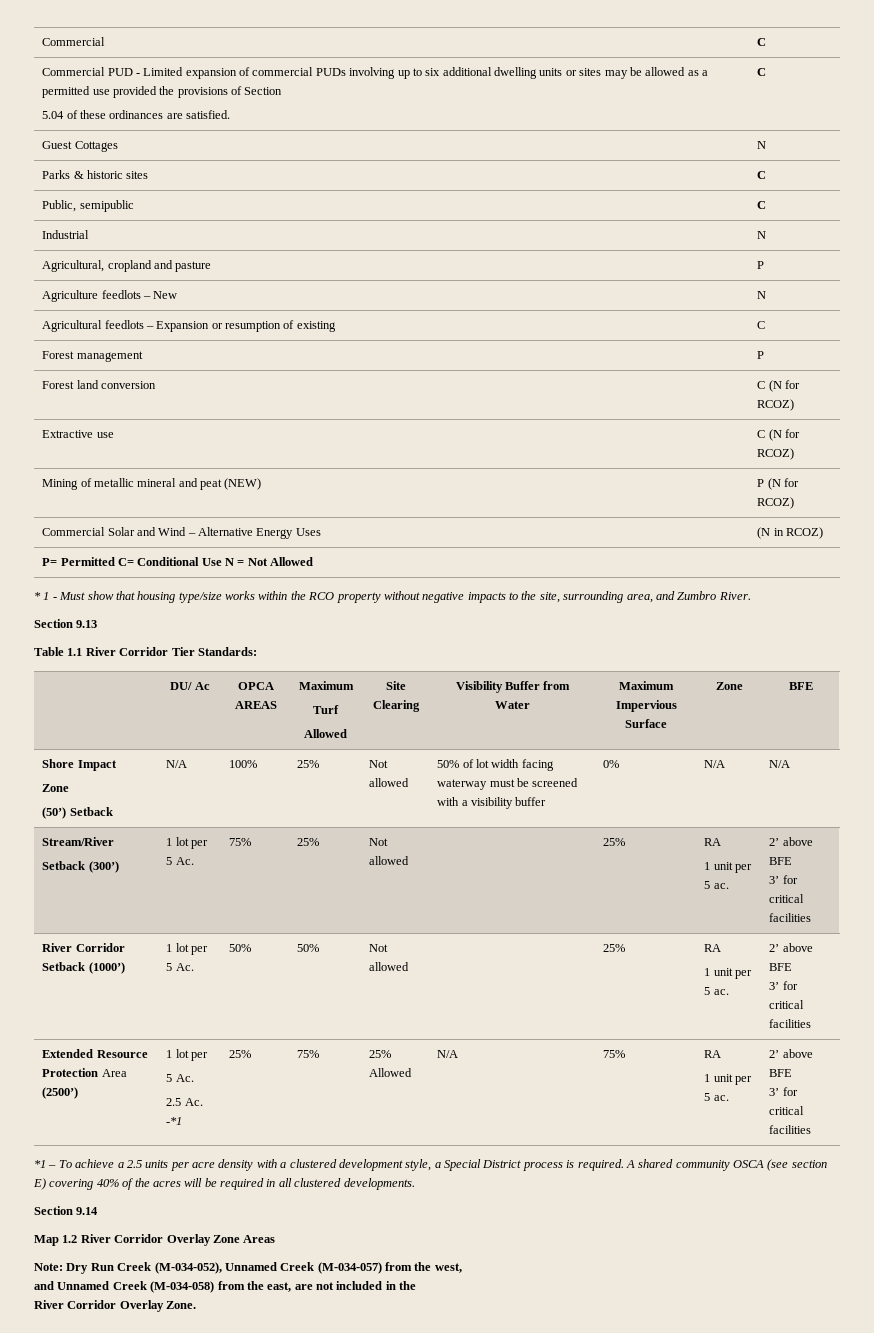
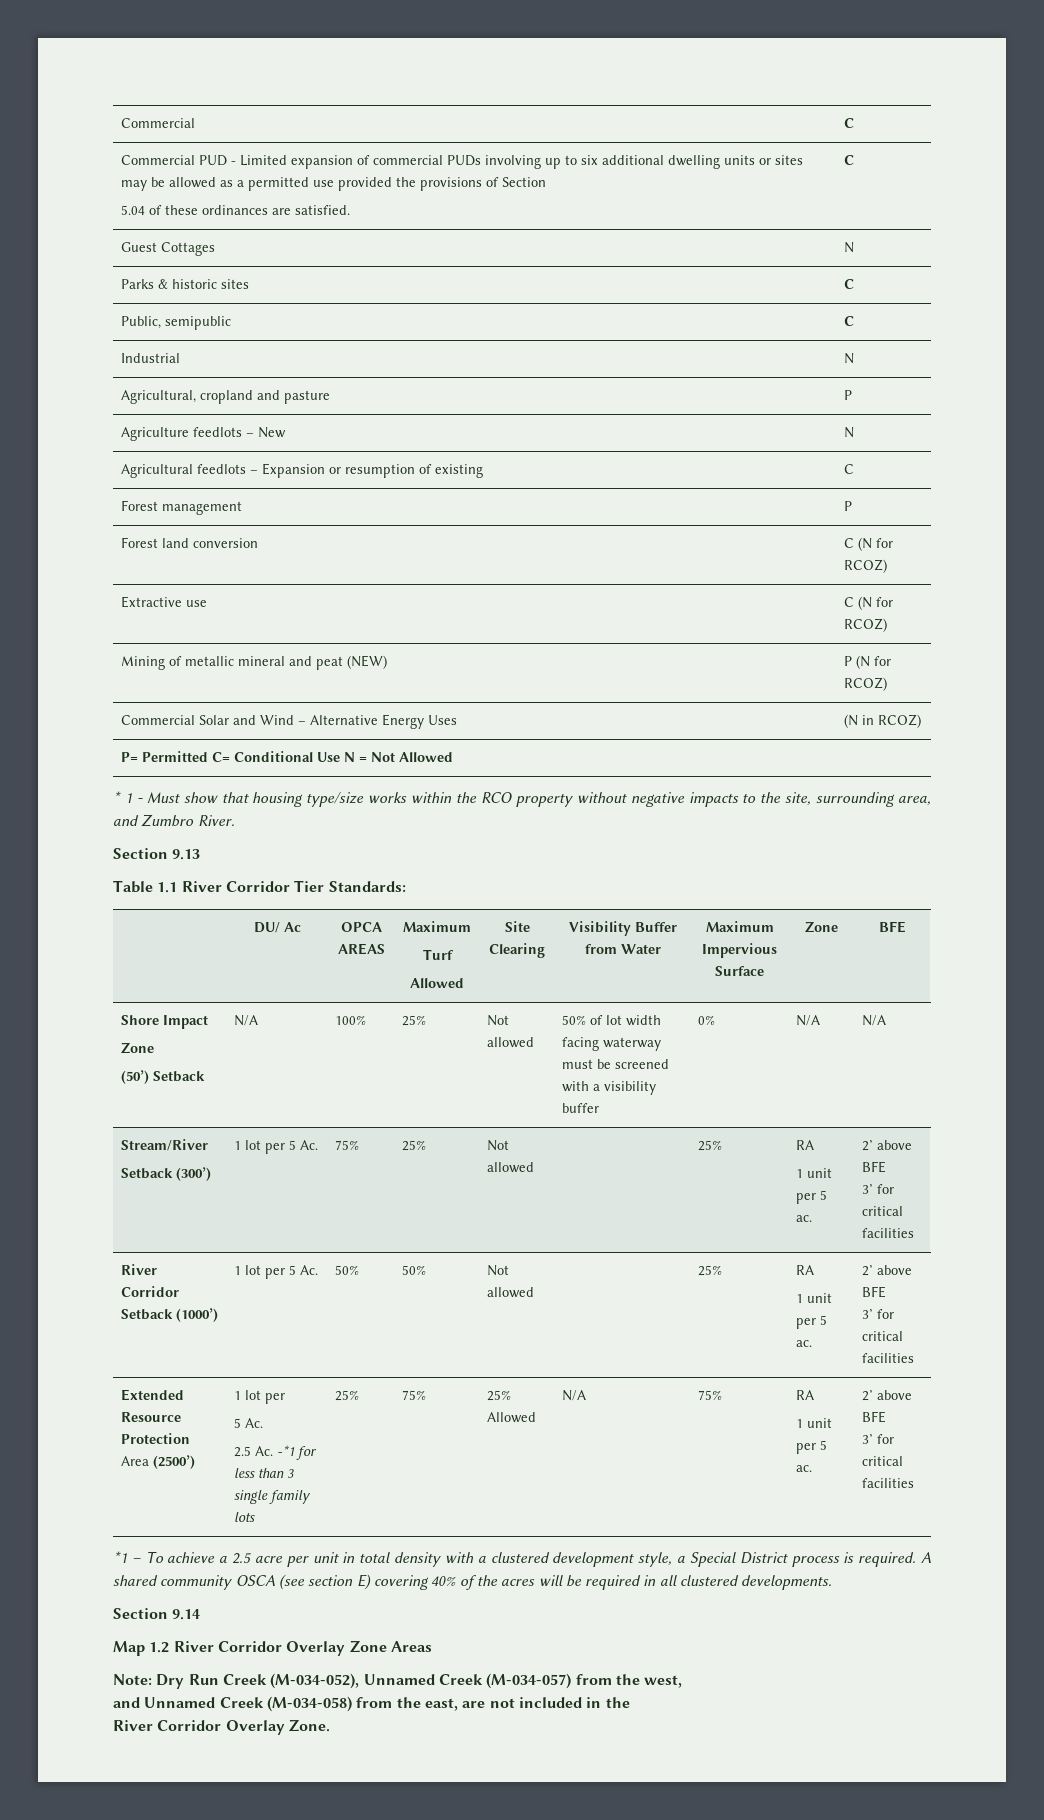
(183, 1121) none -> [296,1446,318,1460] [234,1468,295,1478] [234,1490,312,1504] [234,1512,256,1522] for less than 3 single family lots
[145,1160,215,1171] units per acre -> [254,1552,391,1567] acre per unit in total

